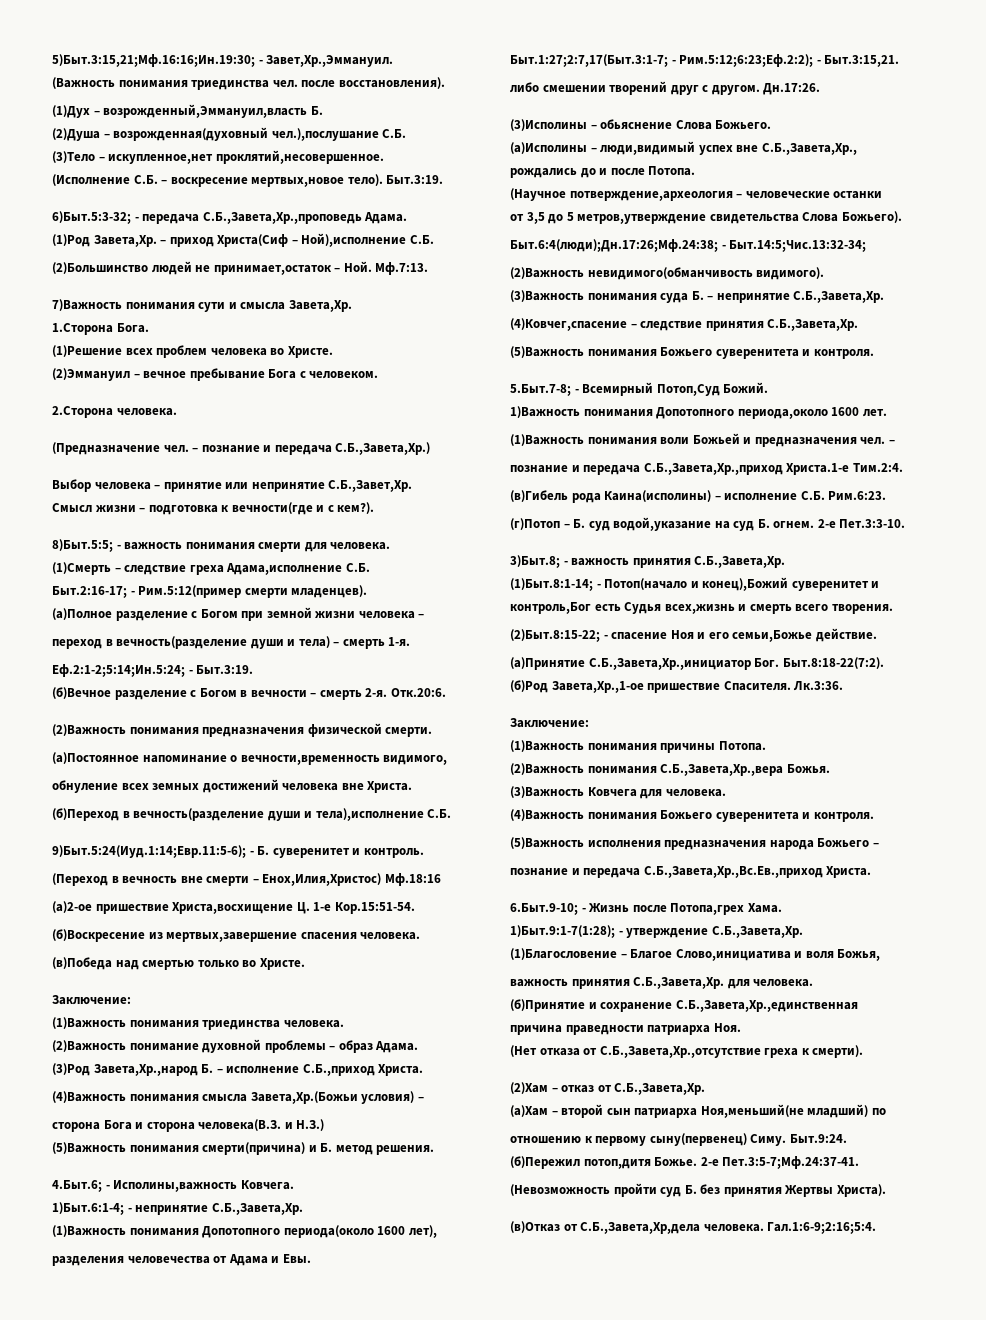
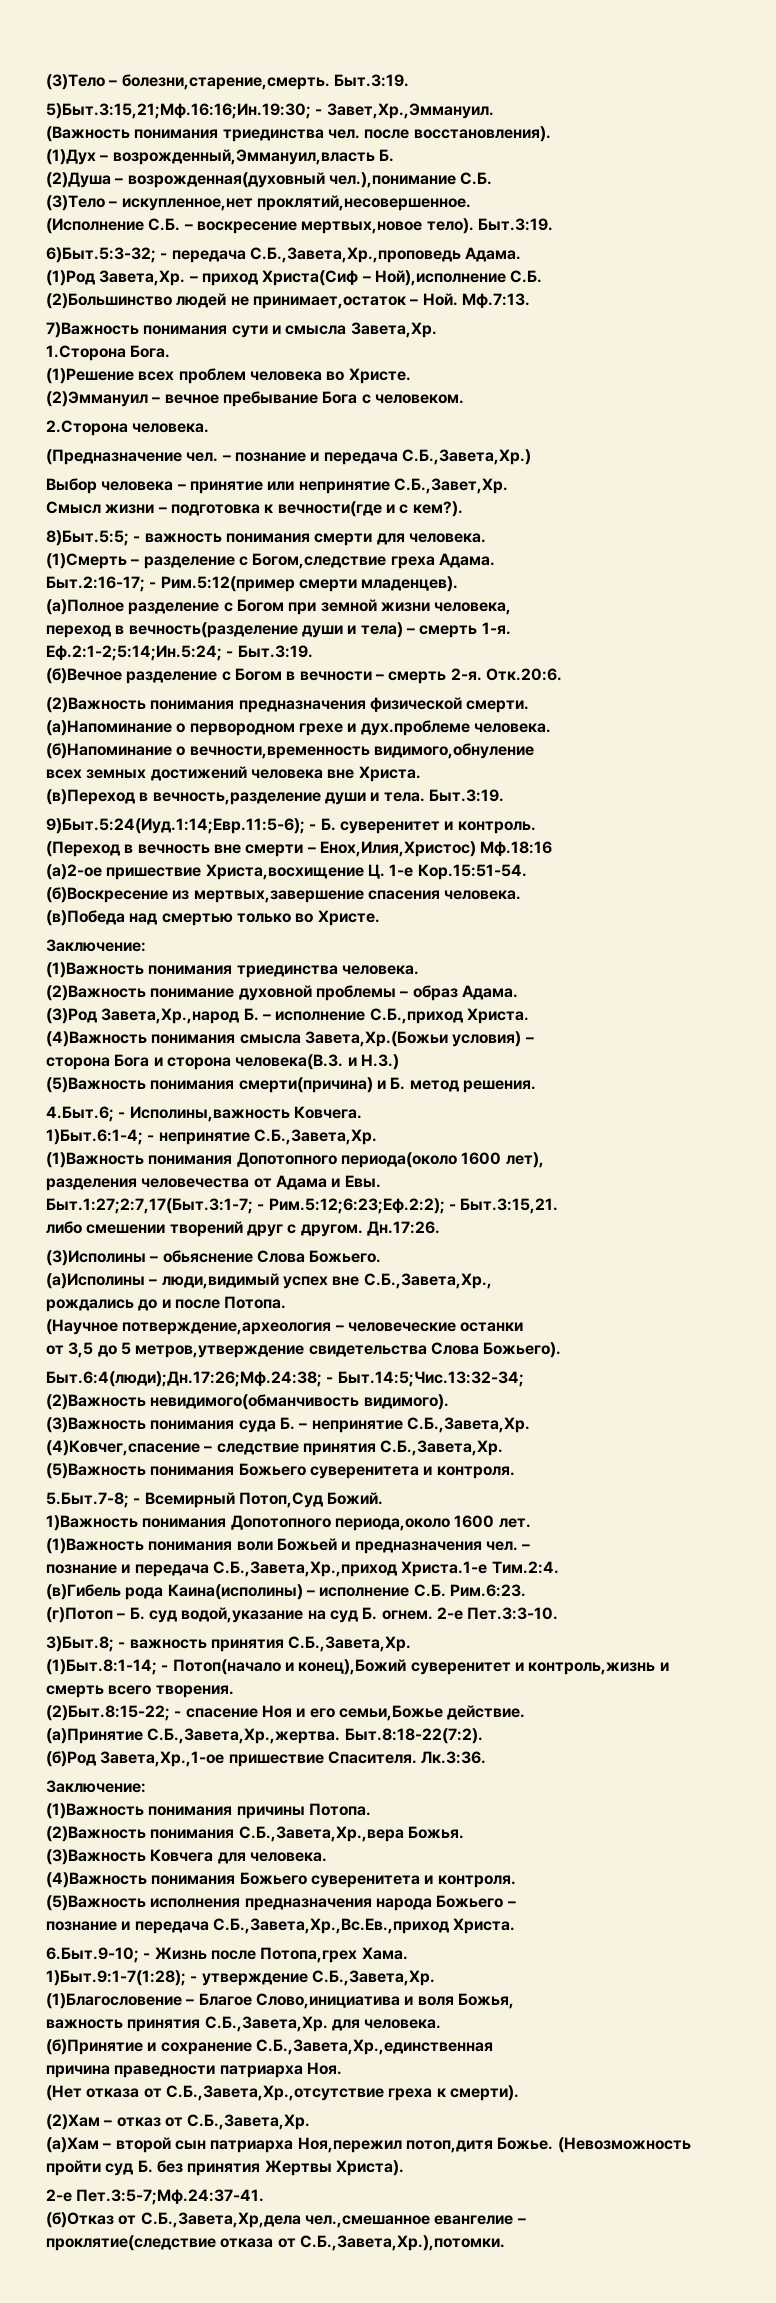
(52, 60) none -> [46,74,409,90] (3)Тело – болезни,старение,смерть. Быт.3:19. //
[271,128,379,141] чел.),послушание -> [328,172,456,188] чел.),понимание
[124,563,370,575] следствие греха Адама,исполнение С.Б. -> [143,553,495,569] разделение с Богом,следствие греха Адама.
[358,611,425,619] человека – -> [434,602,512,615] человека,
[52,752,448,765] [52,780,118,793] (а)Постоянное напоминание о вечности,временность видимого, // обнуление -> [46,720,551,736] [46,743,534,759] (а)Напоминание о первородном грехе и дух.проблеме человека. // (б)Напоминание о вечности,временность видимого,обнуление //
[52,808,452,821] (б)Переход в вечность(разделение души и тела),исполнение С.Б. -> [46,789,504,805] (в)Переход в вечность,разделение души и тела. Быт.3:19.
[510,602,735,614] контроль,Бог есть Судья всех,жизнь -> [528,1662,656,1675] контроль,жизнь
[588,658,780,670] С.Б.,Завета,Хр.,инициатор Бог. -> [147,1728,341,1744] С.Б.,Завета,Хр.,жертва.
[700,1104,886,1118] [510,1133,847,1146] [510,1156,860,1169] Ноя,меньший(не младший) по // отношению к первому сыну(первенец) Симу. Быт.9:24. // (б)Пережил потоп,дитя Божье. 2-е Пет.3:5-7;Мф.24:37-41. // -> [297,2137,554,2153] Ноя,пережил потоп,дитя Божье.
[510,1221,877,1234] (в)Отказ от С.Б.,Завета,Хр,дела человека. Гал.1:6-9;2:16;5:4. -> [46,2189,265,2205] [46,2212,526,2228] [46,2235,505,2251] 2-е Пет.3:5-7;Мф.24:37-41. // (б)Отказ от С.Б.,Завета,Хр,дела чел.,смешанное евангелие – // проклятие(следствие отказа от С.Б.,Завета,Хр.),потомки.

